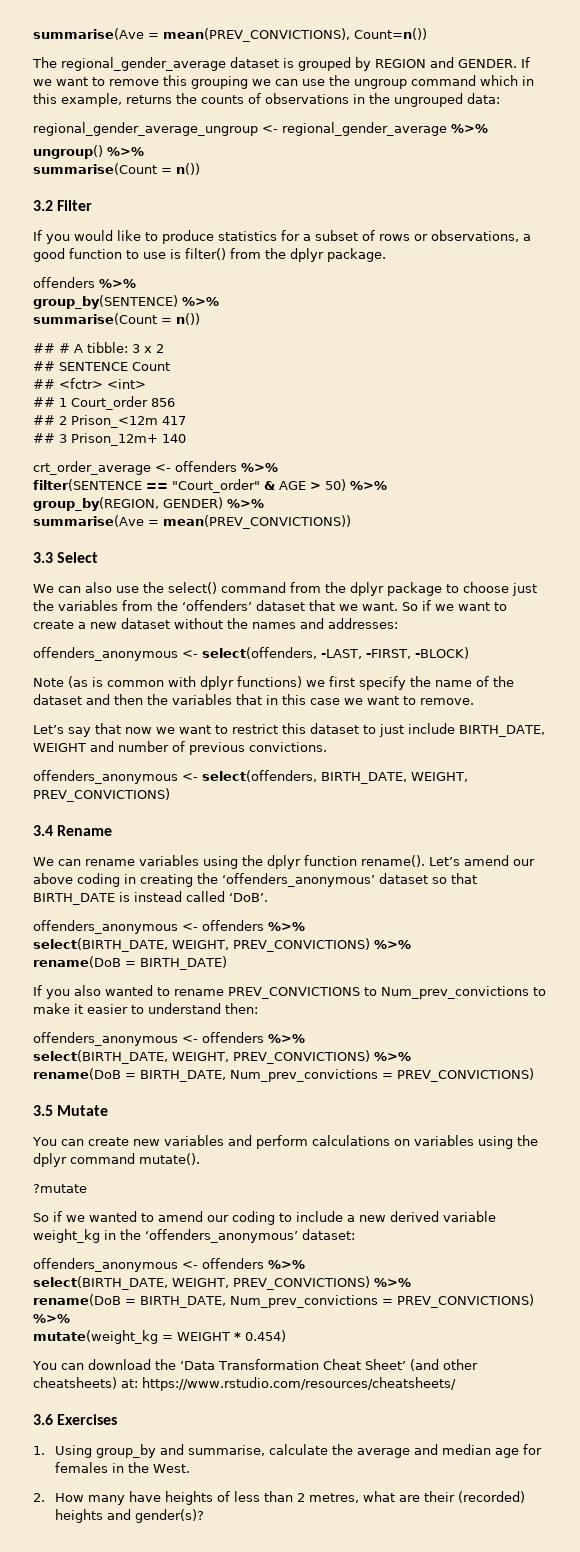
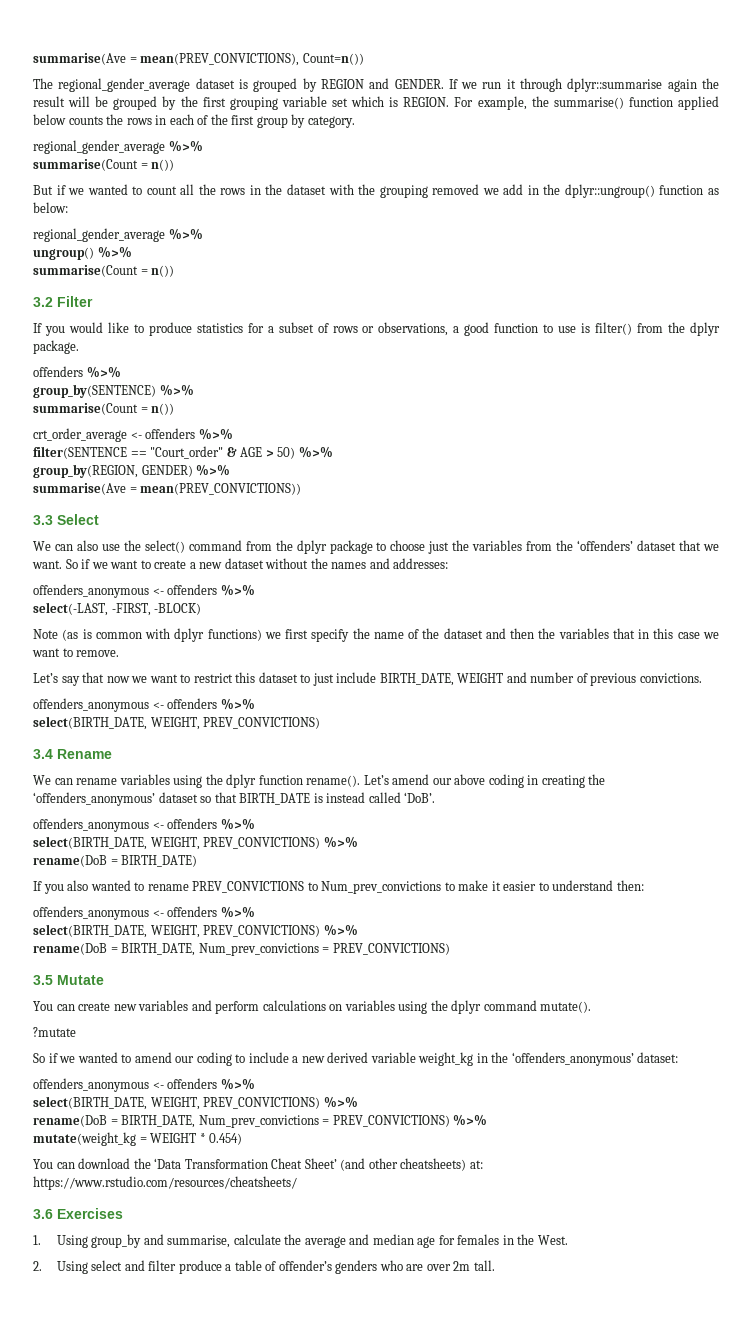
[56,75,534,89] [33,93,500,107] [33,122,278,136] want to remove this grouping we can use the ungroup command which in this example, returns the counts of observations in the ungrouped data: // regional_gender_average_ungroup <- -> [482,78,719,92] [33,96,719,110] [33,114,355,128] [33,140,203,154] [33,159,175,171] [33,184,719,198] [33,202,68,213] run it through dplyr::summarise again the result will be grouped by the first grouping variable set which is REGION. For example, the summarise() function applied below counts the rows in each of the first group by category. // regional_gender_average %>% // summarise(Count = n()) // But if we wanted to count all the rows in the dataset with the grouping removed we add in the dplyr::ungroup() function as below: //
[33,342,164,353] [33,361,170,371] [33,378,146,389] [33,396,175,410] [33,415,186,428] [33,433,186,446] // ## # A tibble: 3 x 2 // ## SENTENCE Count // ## <fctr> <int> // ## 1 Court_order 856 // ## 2 Prison_<12m 417 // ## 3 Prison_12m+ 140 -> (175, 409) none
[202,647,362,659] select(offenders, -LAST, -> [167,584,255,596] [33,602,108,616] offenders %>% // select(-LAST,
[202,770,407,784] select(offenders, BIRTH_DATE, -> [167,698,255,710] [33,716,147,730] offenders %>% // select(BIRTH_DATE,
[54,1491,525,1505] [54,1509,204,1523] How many have heights of less than 2 metres, what are their (recorded) heights and gender(s)? -> [56,1260,495,1274] Using select and filter produce a table of offender’s genders who are over 2m tall.

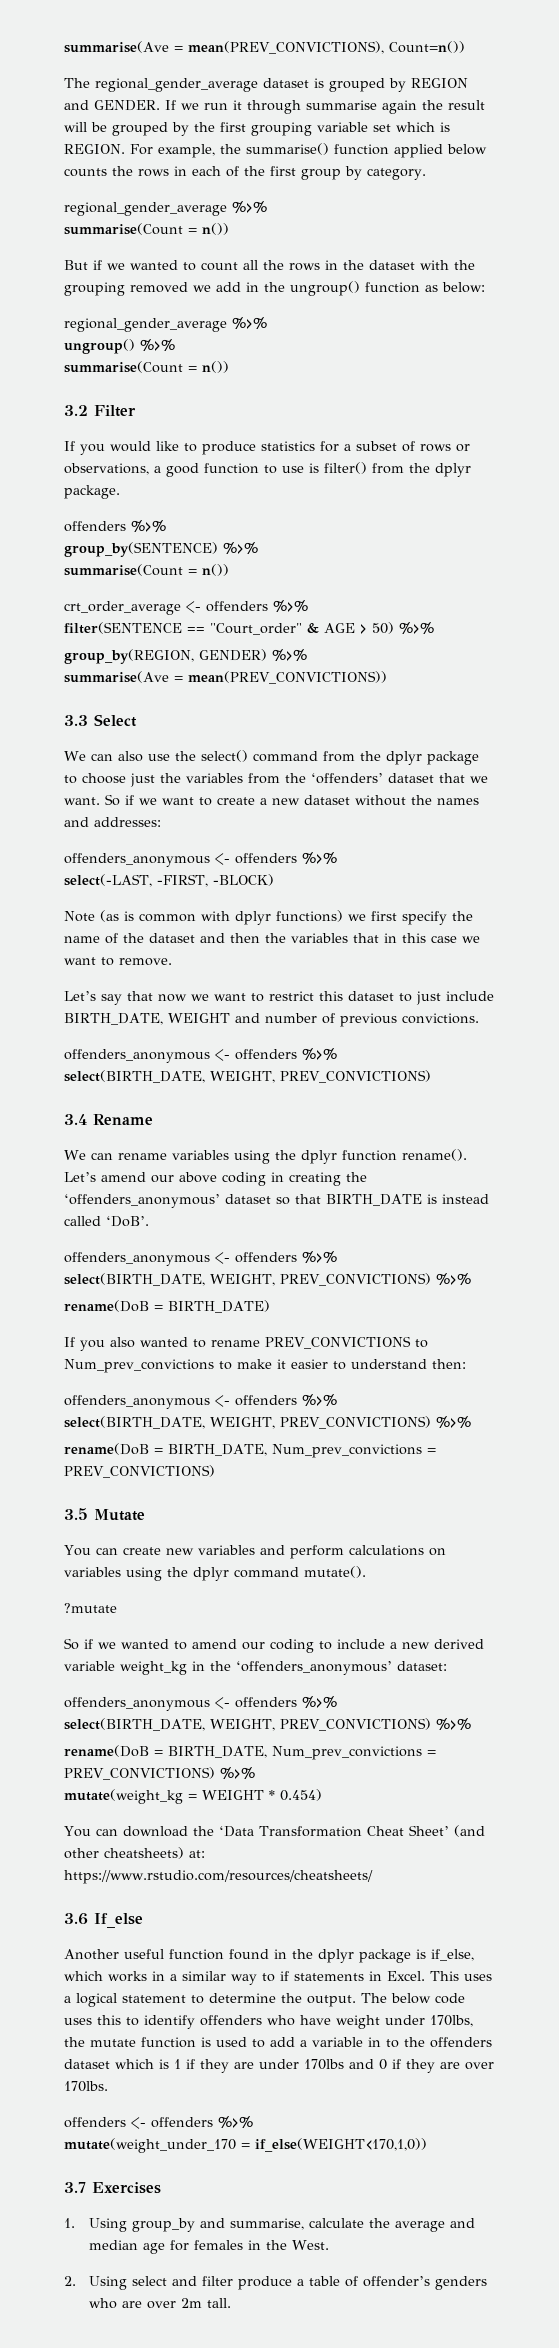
[567,78,663,92] dplyr::summarise -> [306,100,377,110] summarise
[564,184,655,198] dplyr::ungroup() -> [290,281,360,296] ungroup()
(53, 1214) none -> [94,1913,143,1928] [64,1949,474,1963] [64,1971,492,1985] [64,1993,465,2007] [64,2015,473,2029] [64,2037,492,2048] [64,2059,494,2073] [64,2081,108,2092] [64,2116,253,2129] [64,2138,427,2153] [64,2182,86,2193] If_else // Another useful function found in the dplyr package is if_else, which works in a similar way to if statements in Excel. This uses a logical statement to determine the output. The below code uses this to identify offenders who have weight under 170lbs, the mutate function is used to add a variable in to the offenders dataset which is 1 if they are under 170lbs and 0 if they are over 170lbs. // offenders <- offenders %>% // mutate(weight_under_170 = if_else(WEIGHT<170,1,0)) // 3.7

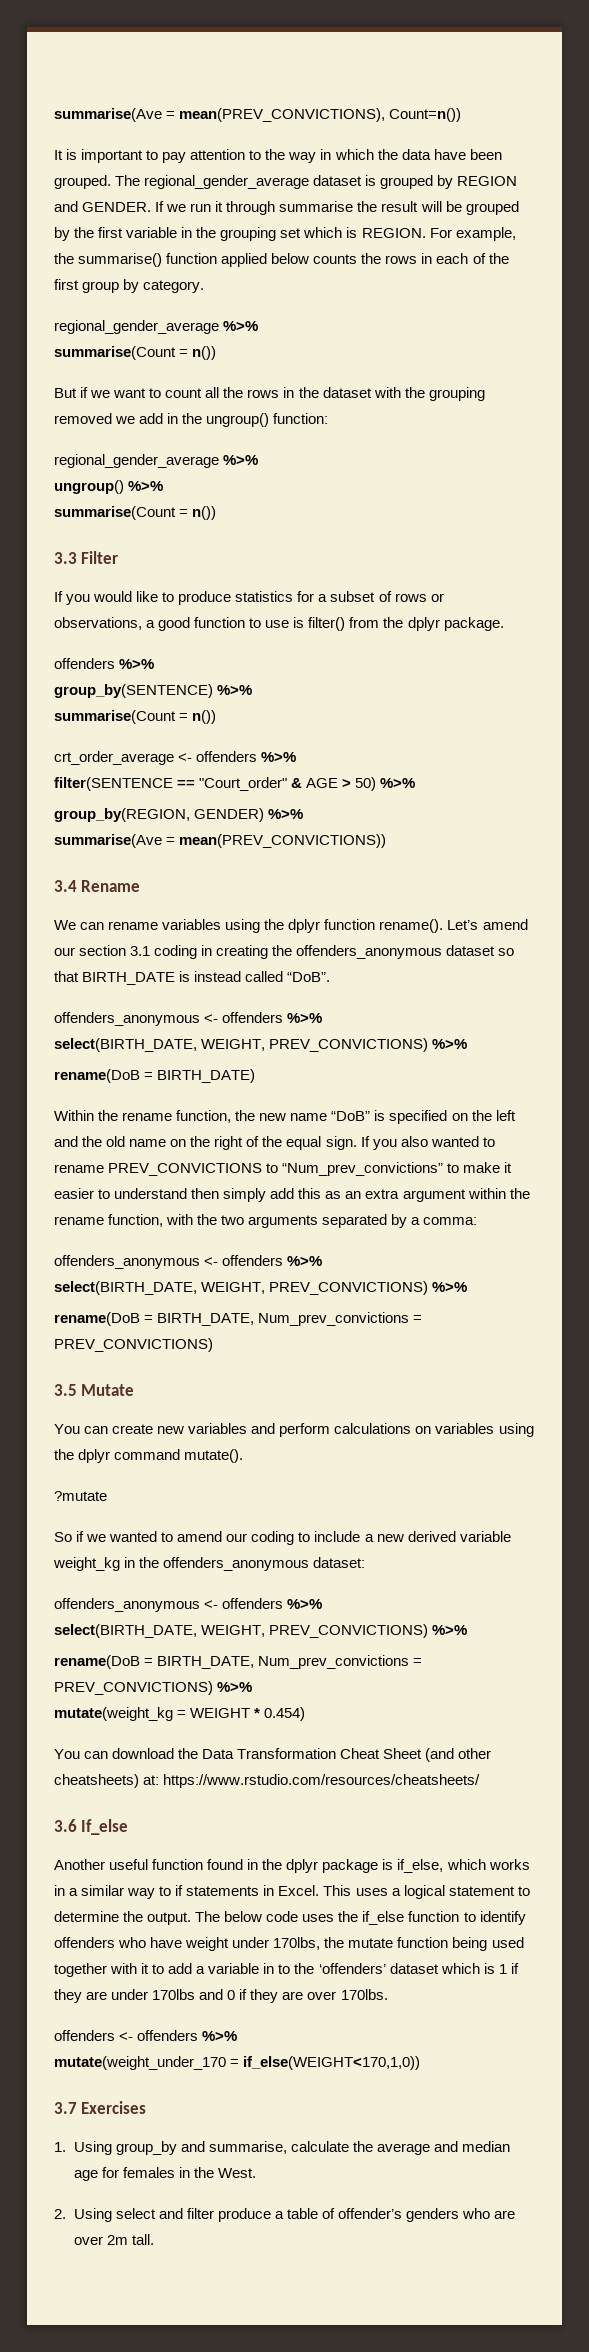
(465, 47) none -> [54,149,502,163] [54,175,111,189] It is important to pay attention to the way in which the data have been grouped.
[382,100,417,114] again -> (354, 206) none
[251,122,368,136] grouping variable -> [126,227,277,241] variable in the grouping
[130,260,178,270] wanted -> [113,388,147,398] want
[365,282,485,293] function as below: -> [273,413,329,424] function:
[64,405,88,416] 3.2 -> [54,552,77,564] 3.3
[64,714,137,727] [64,750,479,765] [64,773,488,787] [64,794,479,806] [64,817,161,827] [64,852,337,867] [64,874,274,887] [64,910,473,925] [64,933,480,944] [64,957,172,966] [64,991,494,1005] [64,1013,479,1027] [64,1048,337,1063] [64,1070,431,1083] // 3.3 Select // We can also use the select() command from the dplyr package to choose just the variables from the ‘offenders’ dataset that we want. So if we want to create a new dataset without the names and addresses: // offenders_anonymous <- offenders %>% // select(-LAST, -FIRST, -BLOCK) // Note (as is common with dplyr functions) we first specify the name of the dataset and then the variables that in this case we want to remove. // Let’s say that now we want to restrict this dataset to just include BIRTH_DATE, WEIGHT and number of previous convictions. // offenders_anonymous <- offenders %>% // select(BIRTH_DATE, WEIGHT, PREV_CONVICTIONS) -> (387, 841) none
[179,1172,217,1183] above -> [79,945,151,956] section 3.1
[64,1194,220,1208] ‘offenders_anonymous’ -> [296,945,443,959] offenders_anonymous
[106,1216,149,1227] ‘DoB’. -> [287,972,331,982] “DoB”.
(270, 1306) none -> [54,1110,516,1124] [54,1136,357,1150] Within the rename function, the new name “DoB” is specified on the left and the old name on the right of the equal sign.
[64,1359,214,1373] Num_prev_convictions -> [282,1162,444,1176] “Num_prev_convictions”
[432,1359,466,1369] then: -> [191,1188,530,1202] [54,1214,478,1228] then simply add this as an extra argument within the rename function, with the two arguments separated by a comma:
[236,1661,392,1675] ‘offenders_anonymous’ -> [163,1557,310,1571] offenders_anonymous
[218,1826,254,1837] ‘Data -> [202,1749,235,1759] Data
[408,1825,449,1836] Sheet’ -> [383,1748,423,1759] Sheet
[97,2015,121,2025] this -> [338,1911,460,1925] the if_else function
[201,2037,247,2047] is used -> [452,1937,524,1951] [54,1963,150,1977] being used together with it
[430,2037,492,2048] offenders -> [318,1963,386,1974] ‘offenders’

